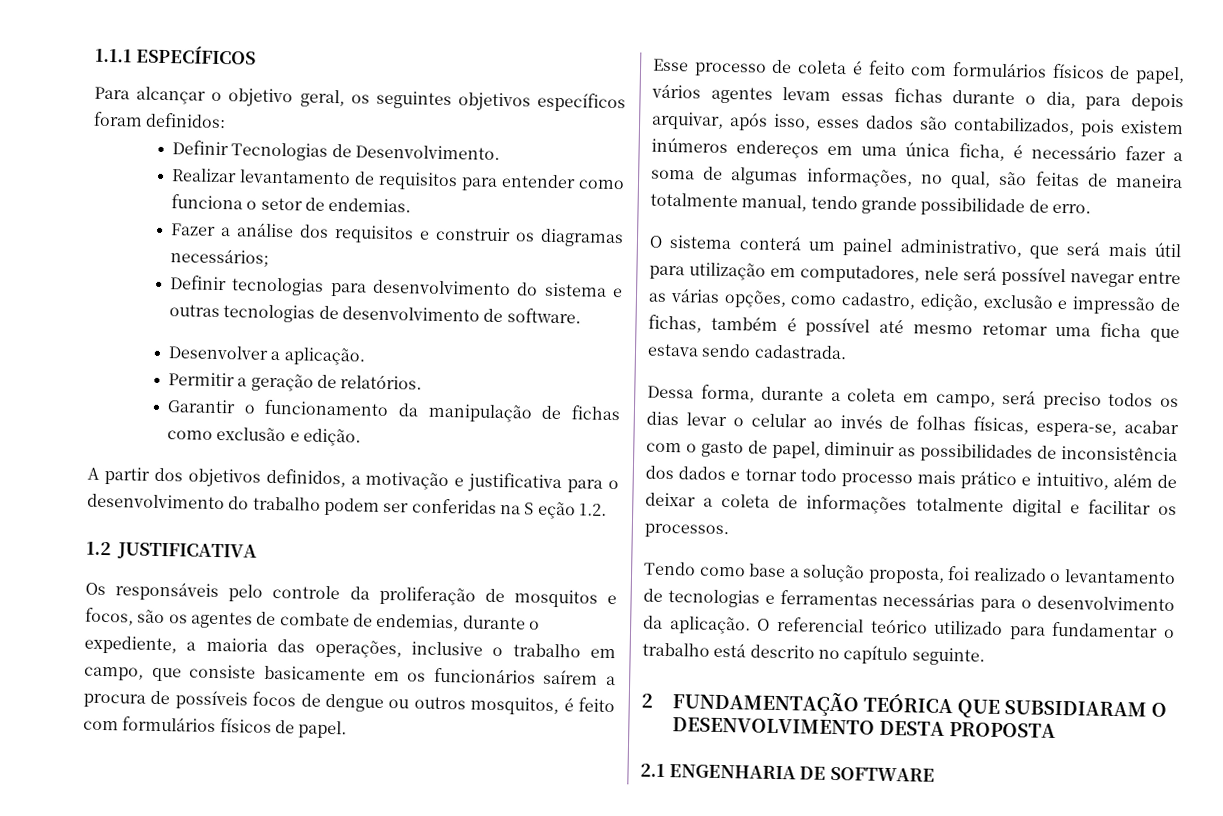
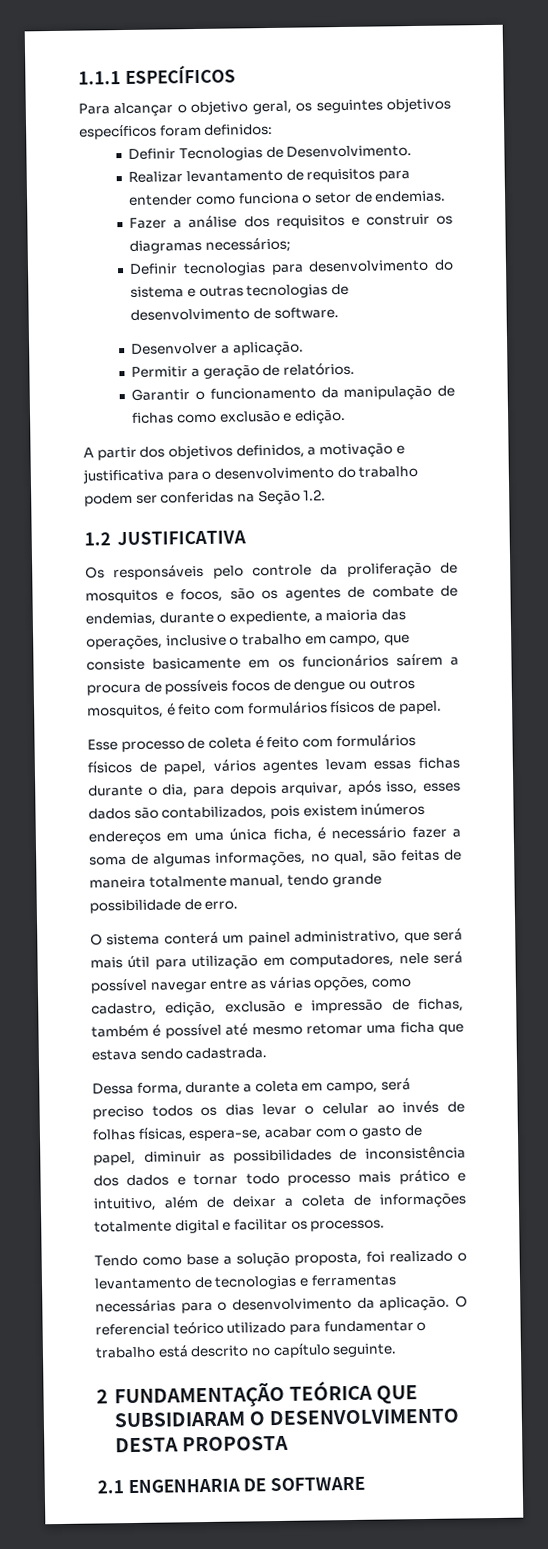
[524,501,576,520] S eção -> [257,489,301,506] Seção

